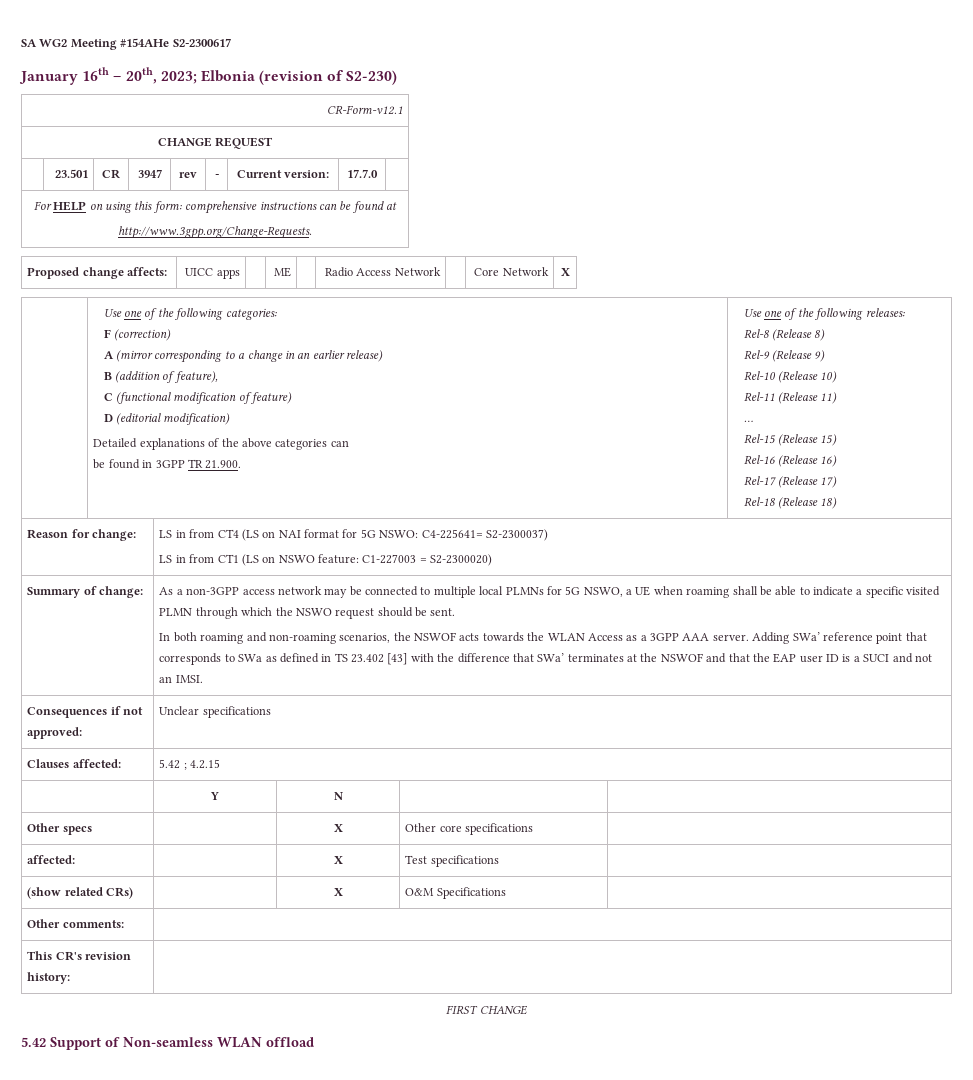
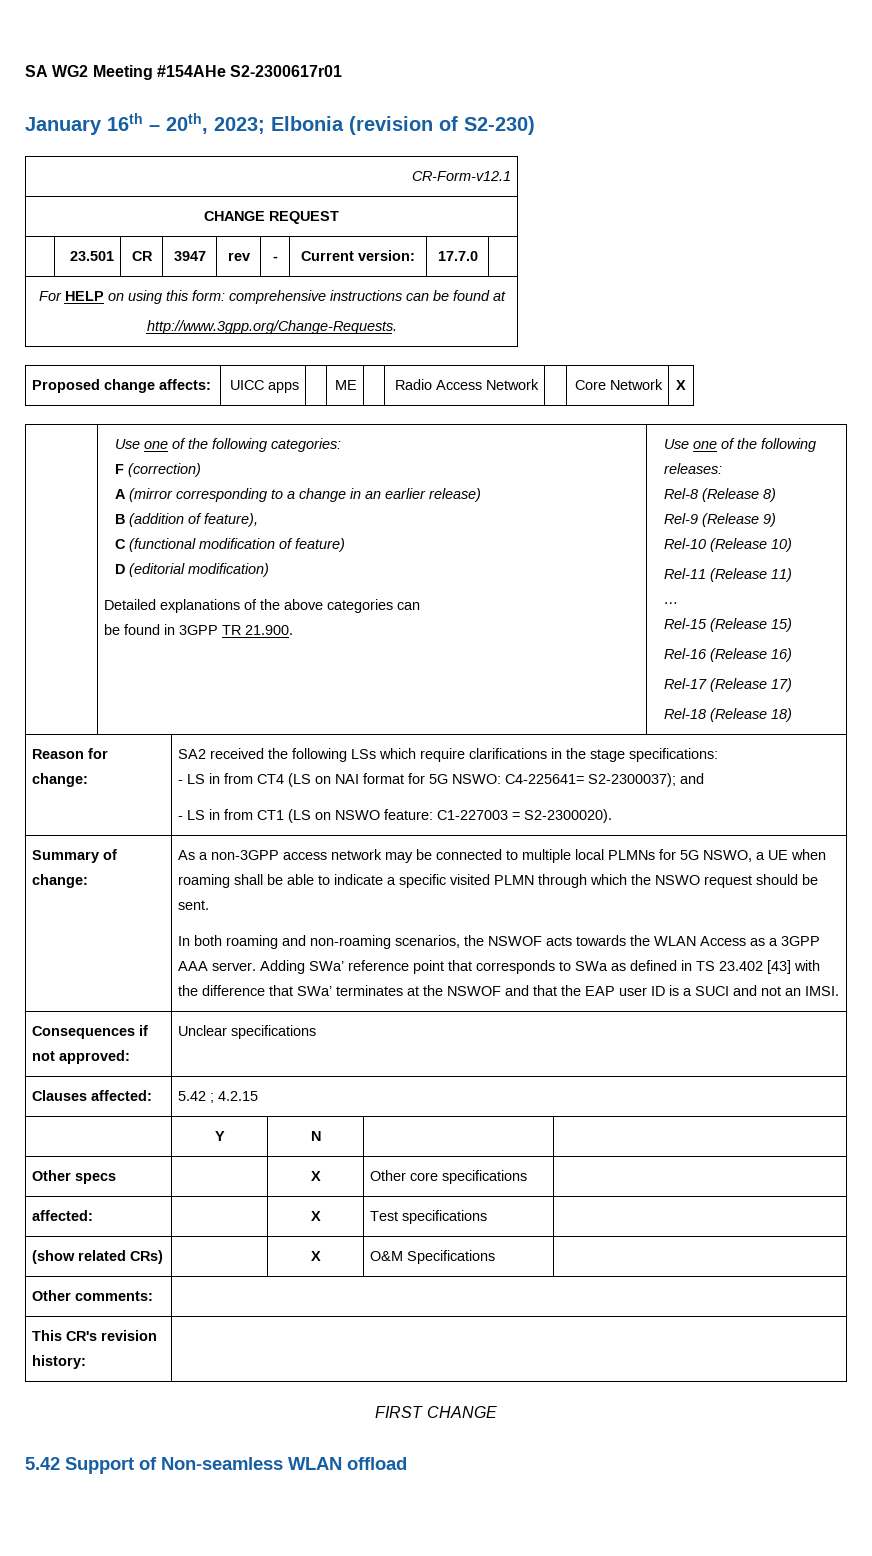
[172,38,231,47] S2-2300617 -> [230,65,343,77] S2-2300617r01
(137, 535) none -> [177,748,718,762] [177,780,183,784] SA2 received the following LSs which require clarifications in the stage specifications: // -
[485,529,548,541] S2-2300037) // -> [587,773,704,787] [177,816,183,820] S2-2300037); and // -
[430,554,493,566] S2-2300020) -> [523,809,612,823] S2-2300020).

